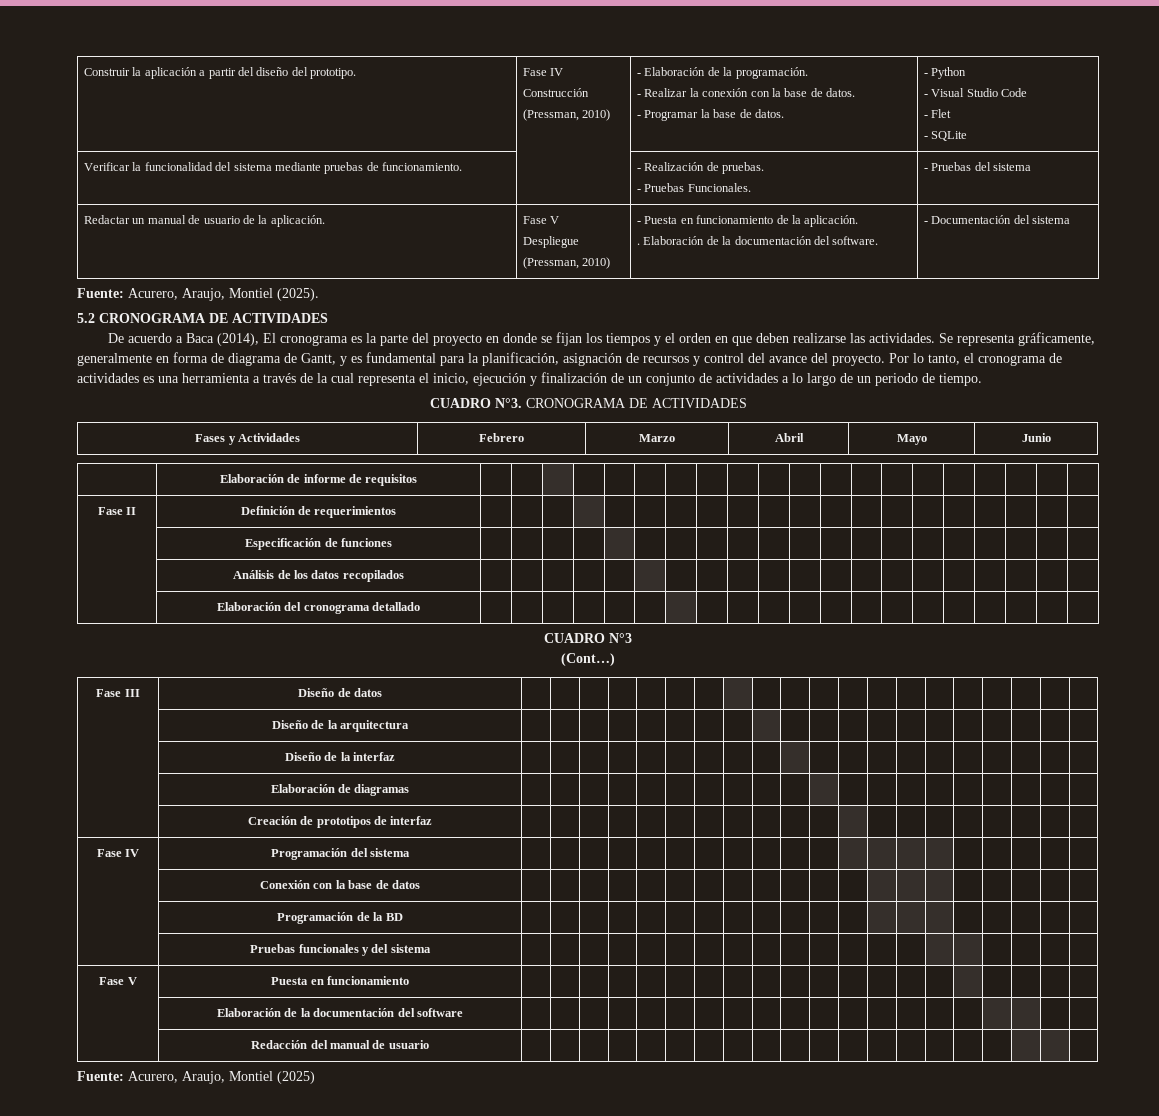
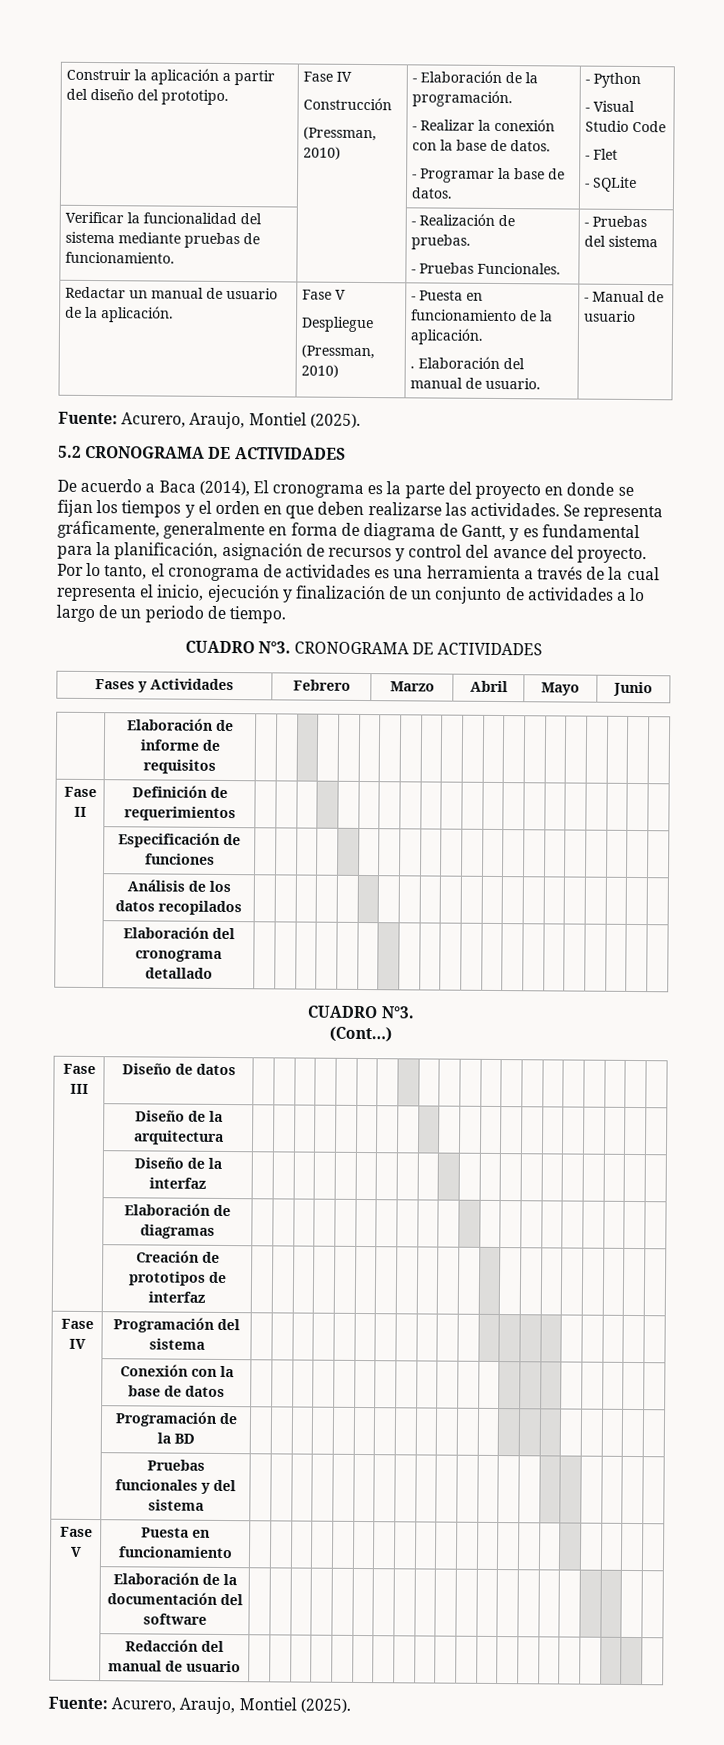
[706,236,879,245] [924,215,1071,224] de la documentación del software. | - Documentación del sistema -> [503,358,526,370] [410,377,542,390] [584,290,665,303] [584,310,637,322] del manual de usuario. | - Manual de usuario
[609,633,632,643] N°3 -> [380,1006,415,1019] N°3.
[277,1071,315,1084] (2025) -> [299,1698,351,1713] (2025).

